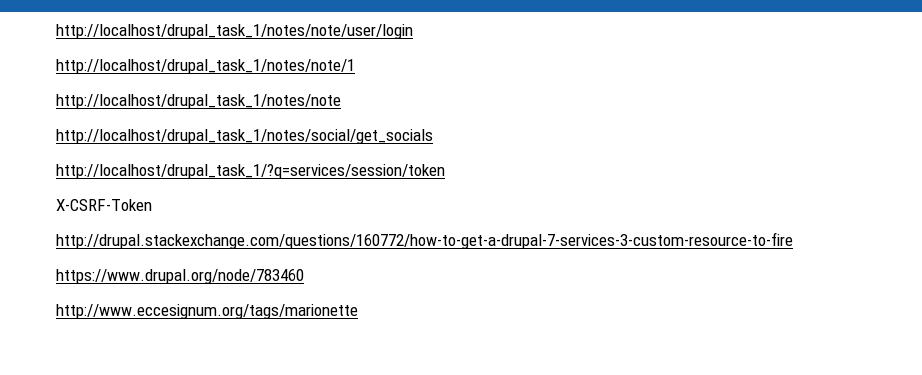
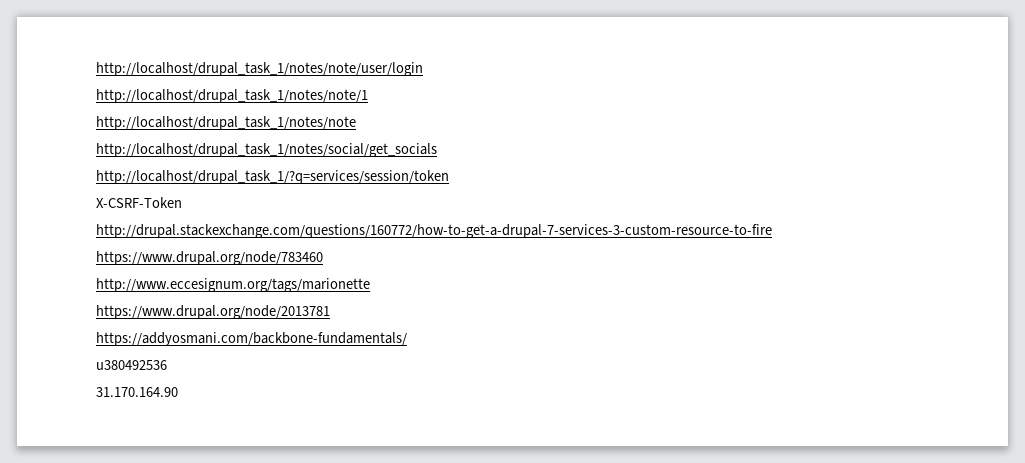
(358, 311) none -> [96,305,330,319] [96,332,407,346] [96,360,167,370] [96,387,178,397] // https://www.drupal.org/node/2013781 // https://addyosmani.com/backbone-fundamentals/ // u380492536 // 31.170.164.90

